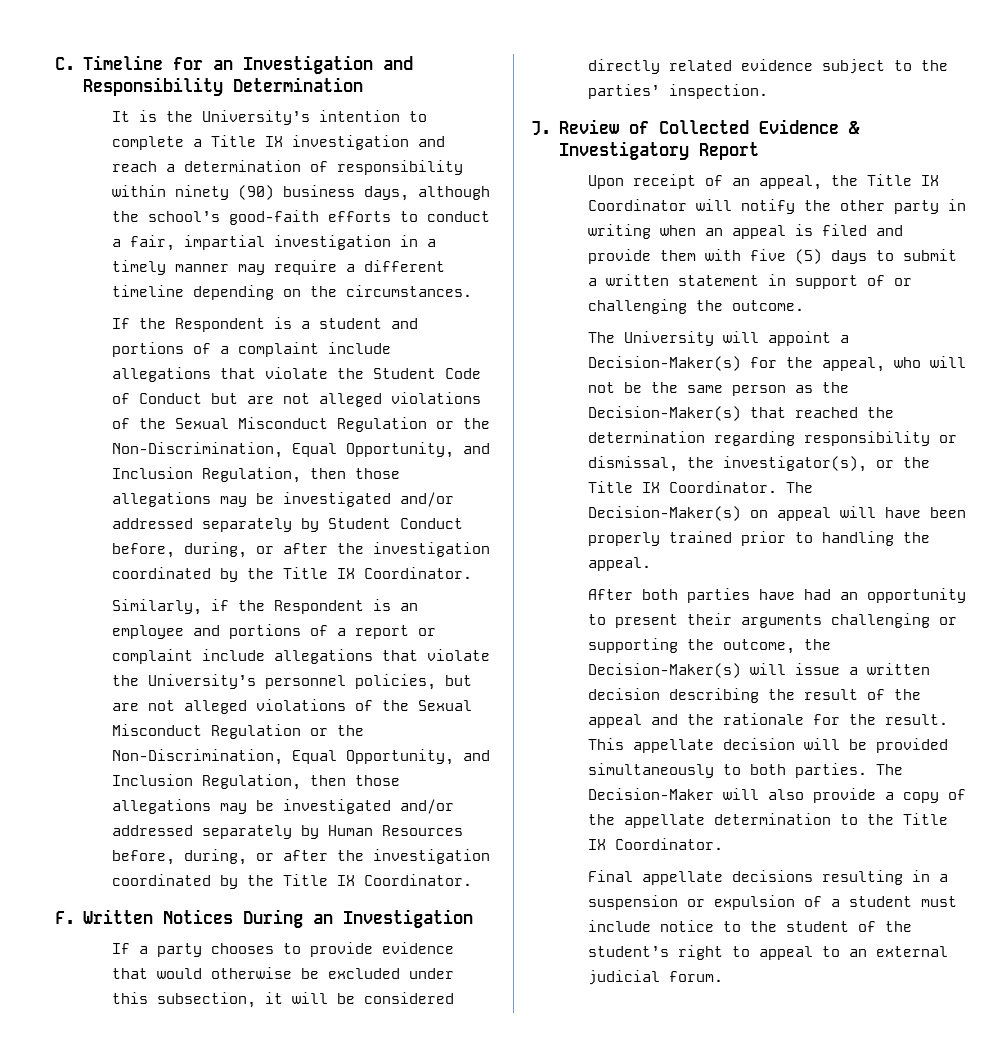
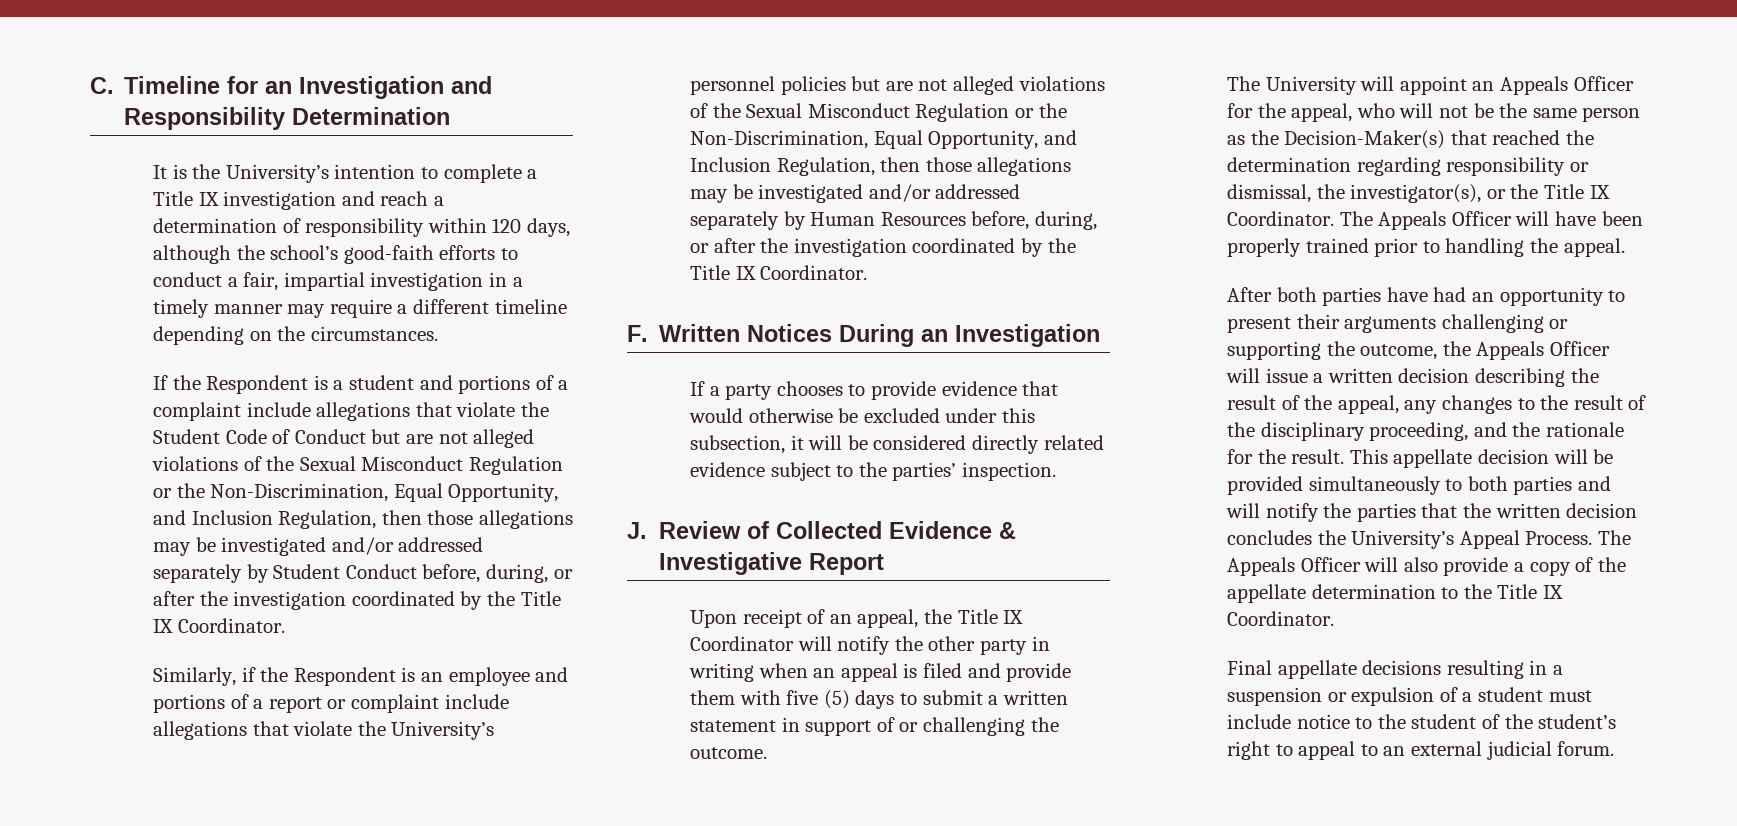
[174,185,355,200] ninety (90) business -> [492,218,522,233] 120
[354,674,436,690] policies, -> [780,76,846,95] policies
[559,141,690,160] Investigatory -> [658,552,802,575] Investigative
[839,335,849,343] [587,356,741,371] a Decision-Maker(s) -> [1472,76,1634,95] an Appeals Officer
[587,506,831,521] Decision-Maker(s) on appeal -> [1378,211,1512,230] Appeals Officer
[587,663,741,678] Decision-Maker(s) -> [1476,341,1610,360] Appeals Officer
[587,714,642,728] appeal -> [1337,395,1647,414] [1227,422,1469,441] appeal, any changes to the result of the disciplinary proceeding,
[794,763,903,778] [587,788,714,800] parties. The Decision-Maker -> [1513,476,1611,495] [1226,503,1638,522] [1227,530,1631,549] [1227,557,1361,576] parties and will notify the parties that the written decision concludes the University’s Appeal Process. The Appeals Officer

